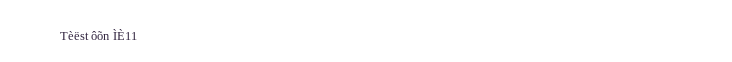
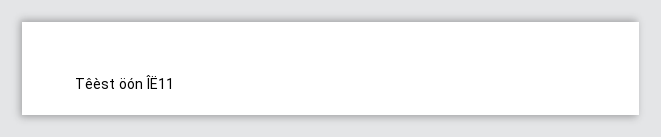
[60,29,137,40] Tèëst ôõn ÌÈ11 -> [75,75,174,89] Têèst öón ÎË11

